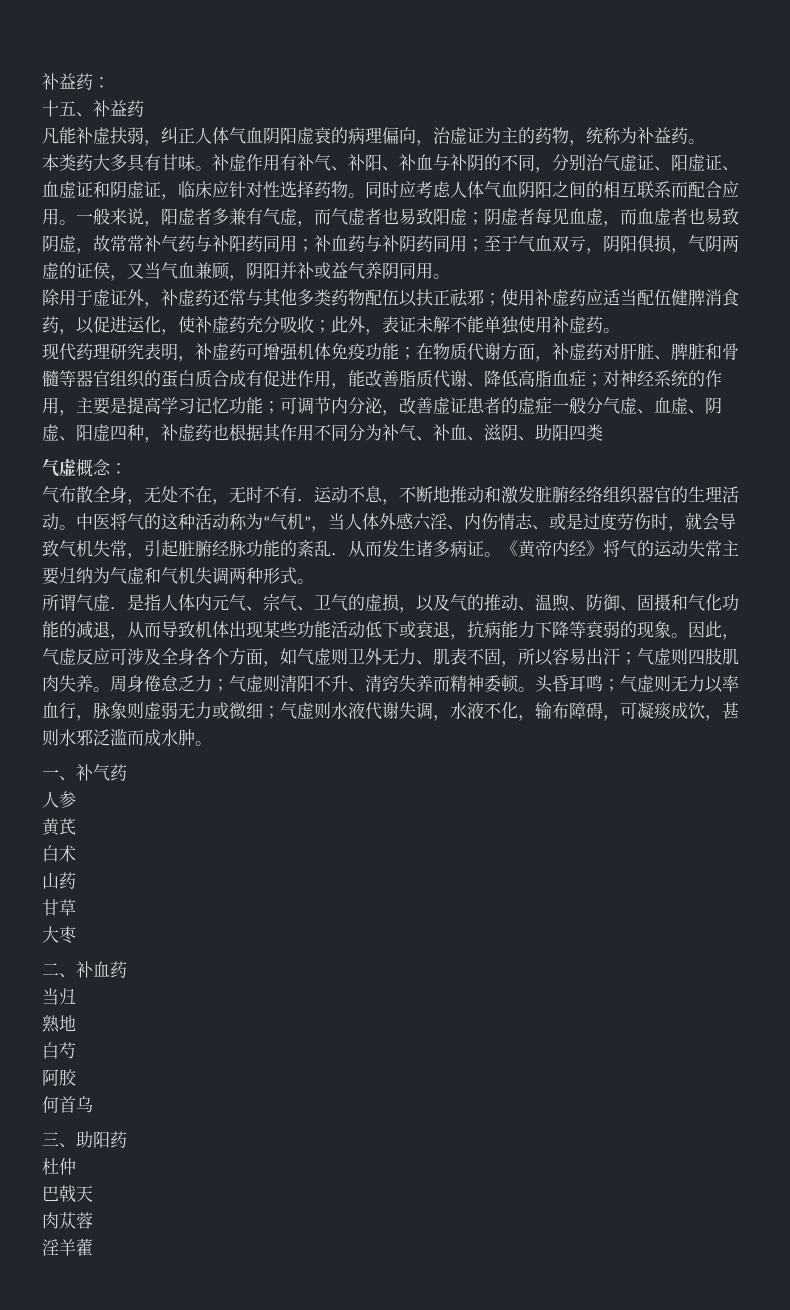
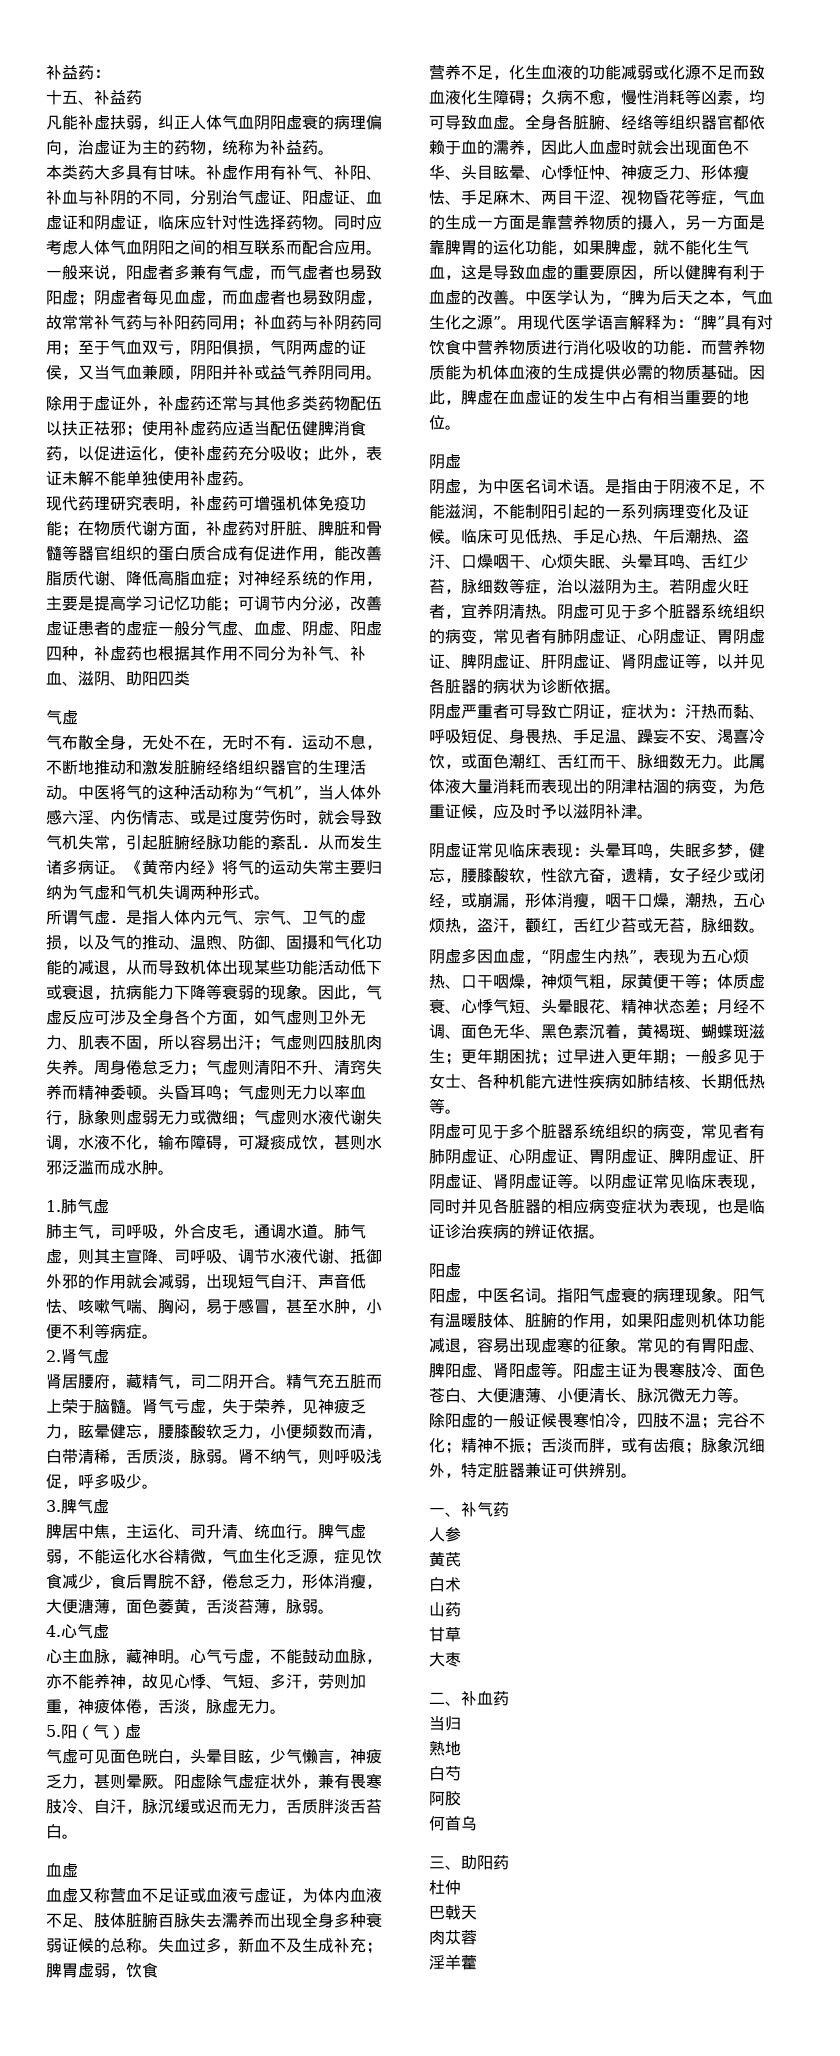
[76,459,127,477] 概念： -> (78, 717) none
(212, 743) none -> [46,1198,109,1214] [46,1223,366,1239] [46,1248,382,1264] [46,1273,366,1289] [46,1298,382,1314] [46,1323,158,1339] [46,1348,109,1364] [46,1373,382,1389] [46,1398,366,1414] [46,1423,382,1439] [46,1448,382,1464] [46,1473,158,1489] [46,1498,109,1514] [46,1523,366,1539] [46,1548,382,1564] [46,1573,382,1589] [46,1598,334,1614] [46,1623,109,1639] [46,1648,382,1664] [46,1673,366,1689] [46,1698,286,1714] [46,1723,141,1740] [46,1748,382,1764] [46,1773,382,1789] [46,1799,382,1814] [46,1824,78,1839] [46,1862,78,1878] [46,1887,382,1903] [46,1912,382,1928] [46,1937,382,1954] [46,1962,158,1978] [429,64,765,80] [429,89,765,106] [429,114,765,130] [429,139,749,155] [429,164,749,180] [429,189,765,205] [429,214,765,230] [429,239,749,255] [429,264,765,280] [429,289,773,305] [429,314,773,330] [429,339,765,355] [429,364,765,380] [429,389,749,405] [429,415,461,430] [429,453,461,469] [429,478,765,494] [429,503,749,519] [429,528,749,544] [429,553,749,569] [429,578,749,594] [429,603,765,619] [429,628,765,644] [429,653,765,669] [429,678,621,694] [429,703,765,719] [429,728,765,744] [429,753,765,769] [429,778,765,794] [429,803,653,819] [429,842,765,858] [429,867,765,883] [429,892,765,908] [429,918,765,933] [429,948,749,964] [429,973,765,990] [429,998,765,1015] [429,1023,765,1039] [429,1048,765,1065] [429,1073,765,1089] [429,1098,461,1114] [429,1123,765,1139] [429,1148,765,1164] [429,1173,765,1189] [429,1198,765,1214] [429,1223,605,1239] [429,1262,461,1278] [429,1287,765,1303] [429,1312,765,1328] [429,1337,765,1353] [429,1362,765,1378] [429,1387,749,1403] [429,1412,765,1429] [429,1437,765,1454] [429,1462,637,1478] // 1.肺气虚 // 肺主气，司呼吸，外合皮毛，通调水道。肺气虚，则其主宣降、司呼吸、调节水液代谢、抵御外邪的作用就会减弱，出现短气自汗、声音低怯、咳嗽气喘、胸闷，易于感冒，甚至水肿，小便不利等病症。 // 2.肾气虚 // 肾居腰府，藏精气，司二阴开合。精气充五脏而上荣于脑髓。肾气亏虚，失于荣养，见神疲乏力，眩晕健忘，腰膝酸软乏力，小便频数而清，白带清稀，舌质淡，脉弱。肾不纳气，则呼吸浅促，呼多吸少。 // 3.脾气虚 // 脾居中焦，主运化、司升清、统血行。脾气虚弱，不能运化水谷精微，气血生化乏源，症见饮食减少，食后胃脘不舒，倦怠乏力，形体消瘦，大便溏薄，面色萎黄，舌淡苔薄，脉弱。 // 4.心气虚 // 心主血脉，藏神明。心气亏虚，不能鼓动血脉，亦不能养神，故见心悸、气短、多汗，劳则加重，神疲体倦，舌淡，脉虚无力。 // 5.阳（气）虚 // 气虚可见面色晄白，头晕目眩，少气懒言，神疲乏力，甚则晕厥。阳虚除气虚症状外，兼有畏寒肢冷、自汗，脉沉缓或迟而无力，舌质胖淡舌苔白。 // 血虚 // 血虚又称营血不足证或血液亏虚证，为体内血液不足、肢体脏腑百脉失去濡养而出现全身多种衰弱证候的总称。失血过多，新血不及生成补充；脾胃虚弱，饮食 // 营养不足，化生血液的功能减弱或化源不足而致血液化生障碍；久病不愈，慢性消耗等凶素，均可导致血虚。全身各脏腑、经络等组织器官都依赖于血的濡养，因此人血虚时就会出现面色不华、头目眩晕、心悸怔忡、神疲乏力、形体瘦怯、手足麻木、两目干涩、视物昏花等症，气血的生成一方面是靠营养物质的摄入，另一方面是靠脾胃的运化功能，如果脾虚，就不能化生气血，这是导致血虚的重要原因，所以健脾有利于血虚的改善。中医学认为，“脾为后天之本，气血生化之源”。用现代医学语言解释为：“脾”具有对饮食中营养物质进行消化吸收的功能．而营养物质能为机体血液的生成提供必需的物质基础。因此，脾虚在血虚证的发生中占有相当重要的地位。 // 阴虚 // 阴虚，为中医名词术语。是指由于阴液不足，不能滋润，不能制阳引起的一系列病理变化及证候。临床可见低热、手足心热、午后潮热、盗汗、口燥咽干、心烦失眠、头晕耳鸣、舌红少苔，脉细数等症，治以滋阴为主。若阴虚火旺者，宜养阴清热。阴虚可见于多个脏器系统组织的病变，常见者有肺阴虚证、心阴虚证、胃阴虚证、脾阴虚证、肝阴虚证、肾阴虚证等，以并见各脏器的病状为诊断依据。 // 阴虚严重者可导致亡阴证，症状为：汗热而黏、呼吸短促、身畏热、手足温、躁妄不安、渴喜冷饮，或面色潮红、舌红而干、脉细数无力。此属体液大量消耗而表现出的阴津枯涸的病变，为危重证候，应及时予以滋阴补津。 // 阴虚证常见临床表现：头晕耳鸣，失眠多梦，健忘，腰膝酸软，性欲亢奋，遗精，女子经少或闭经，或崩漏，形体消瘦，咽干口燥，潮热，五心烦热，盗汗，颧红，舌红少苔或无苔，脉细数。 // 阴虚多因血虚，“阴虚生内热”，表现为五心烦热、口干咽燥，神烦气粗，尿黄便干等；体质虚衰、心悸气短、头晕眼花、精神状态差；月经不调、面色无华、黑色素沉着，黄褐斑、蝴蝶斑滋生；更年期困扰；过早进入更年期；一般多见于女士、各种机能亢进性疾病如肺结核、长期低热等。 // 阴虚可见于多个脏器系统组织的病变，常见者有肺阴虚证、心阴虚证、胃阴虚证、脾阴虚证、肝阴虚证、肾阴虚证等。以阴虚证常见临床表现，同时并见各脏器的相应病变症状为表现，也是临证诊治疾病的辨证依据。 // 阳虚 // 阳虚，中医名词。指阳气虚衰的病理现象。阳气有温暖肢体、脏腑的作用，如果阳虚则机体功能减退，容易出现虚寒的征象。常见的有胃阳虚、脾阳虚、肾阳虚等。阳虚主证为畏寒肢冷、面色苍白、大便溏薄、小便清长、脉沉微无力等。 // 除阳虚的一般证候畏寒怕冷，四肢不温；完谷不化；精神不振；舌淡而胖，或有齿痕；脉象沉细外，特定脏器兼证可供辨别。

